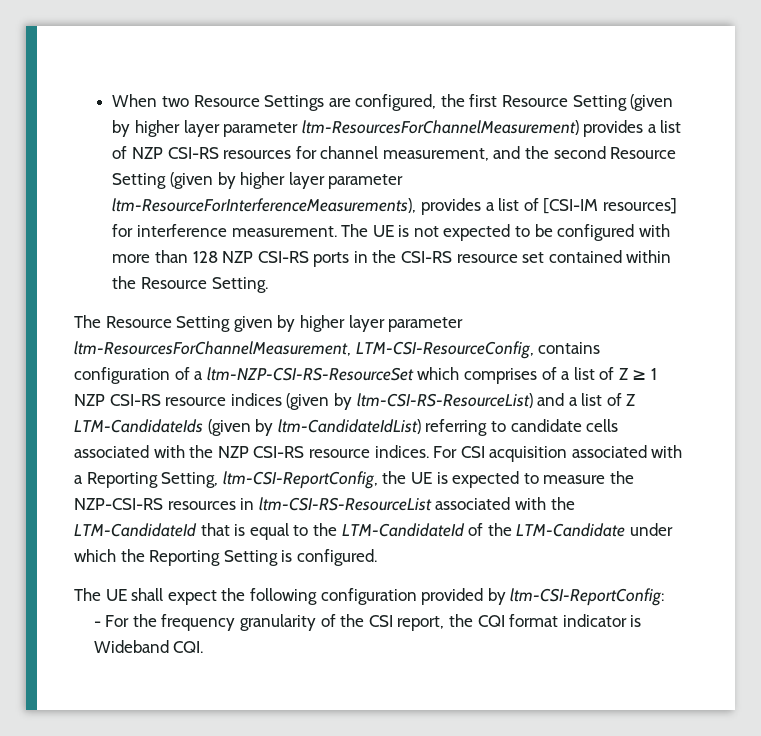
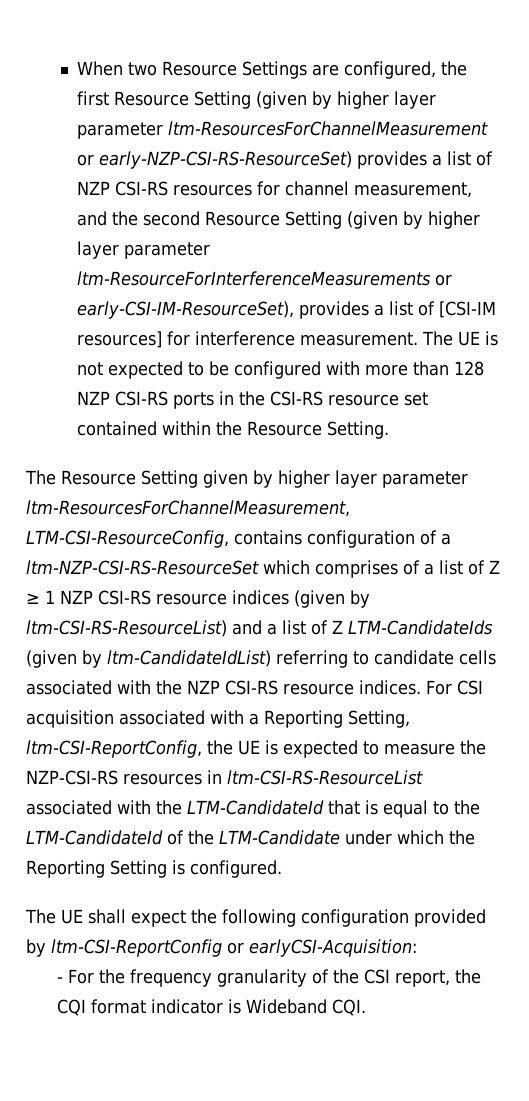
[301,120,579,135] ltm-ResourcesForChannelMeasurement) -> [167,121,488,136] [76,151,352,169] ltm-ResourcesForChannelMeasurement or early-NZP-CSI-RS-ResourceSet)
[112,198,417,213] ltm-ResourceForInterferenceMeasurements), -> [76,271,452,286] [76,301,294,319] ltm-ResourceForInterferenceMeasurements or early-CSI-IM-ResourceSet),
[510,588,665,606] ltm-CSI-ReportConfig: -> [51,939,417,957] ltm-CSI-ReportConfig or earlyCSI-Acquisition:

